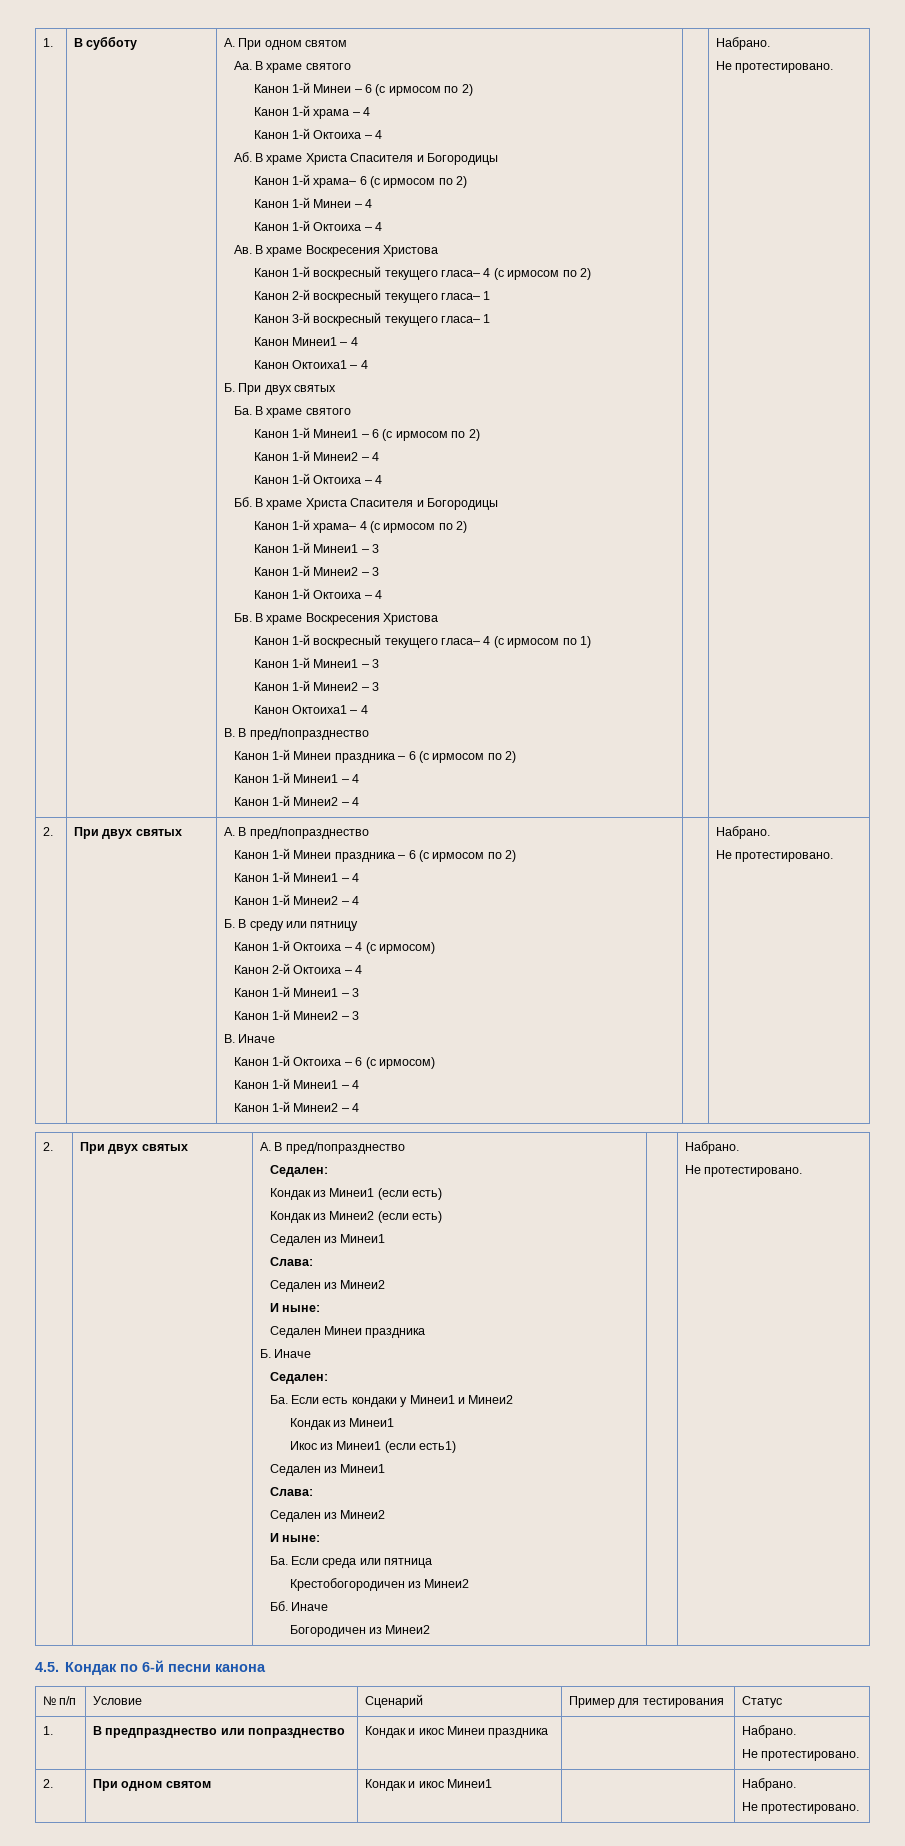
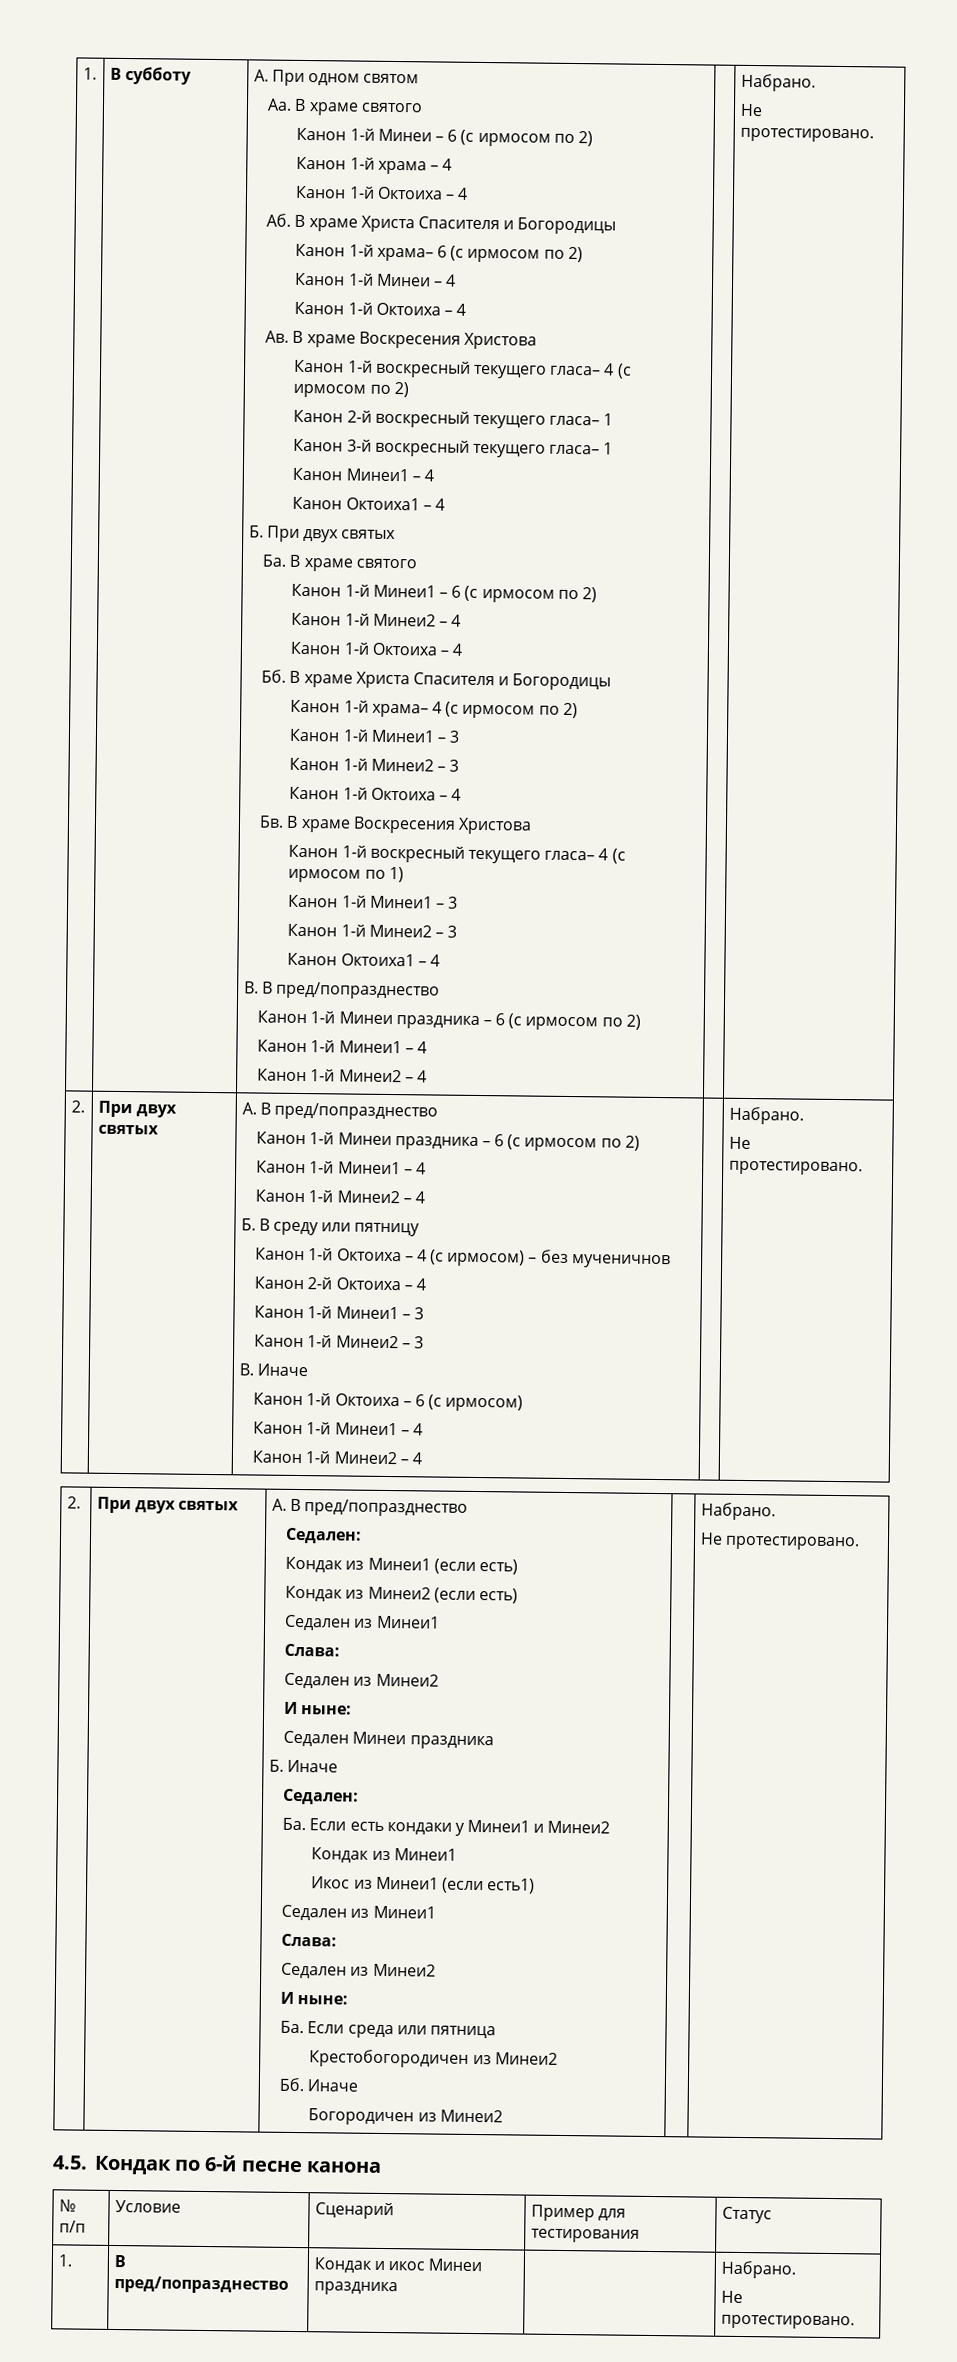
(435, 948) none -> [528,1249,671,1269] – без мученичнов
[168,1664,212,1672] песни -> [240,2160,303,2173] песне
[105,1728,345,1738] предпразднество или попразднество -> [113,2275,289,2294] пред/попразднество
[42,1779,53,1788] [92,1779,211,1791] [364,1779,492,1791] [741,1778,796,1791] [741,1802,860,1814] // 2. | При одном святом | Кондак и икос Минеи1 | | Набрано. // Не протестировано. -> (855, 2322) none

